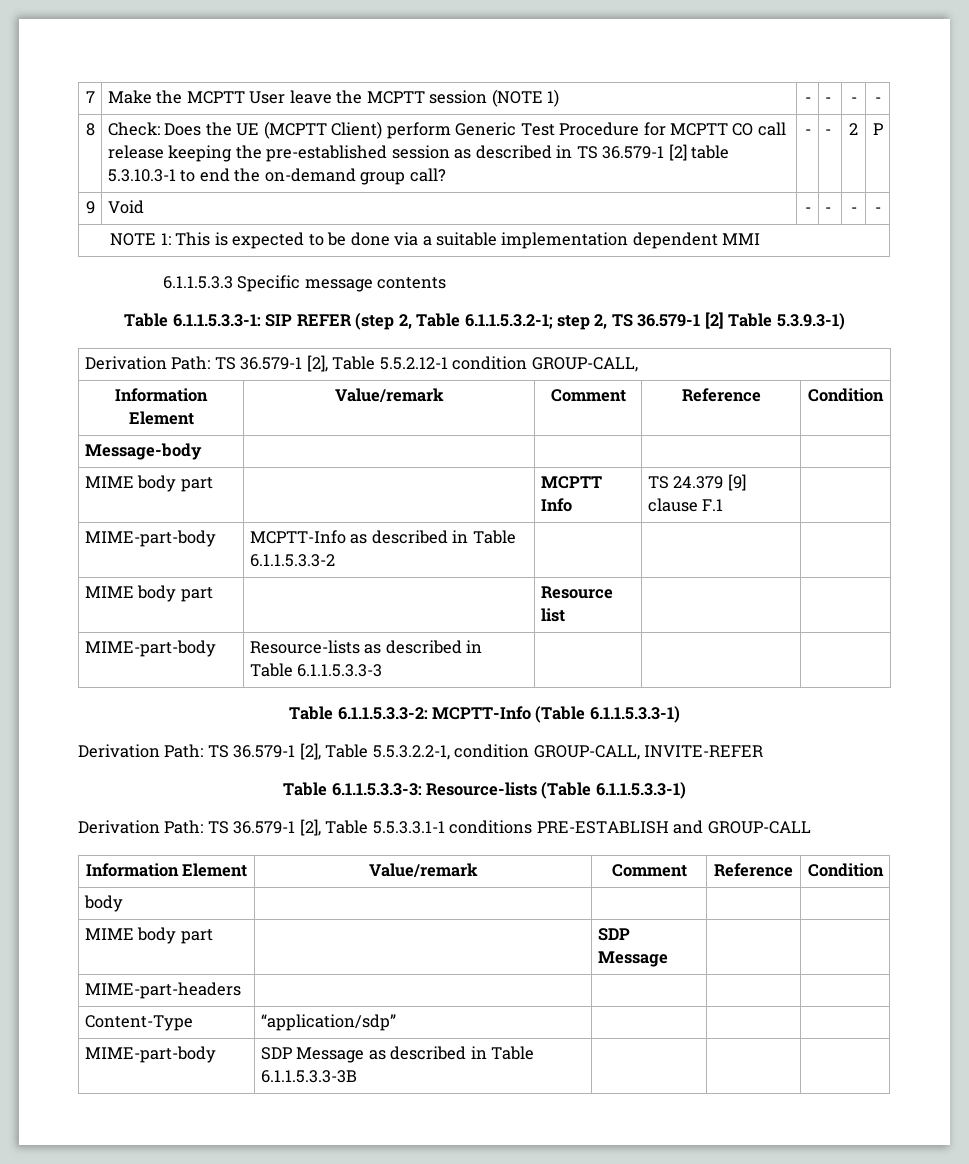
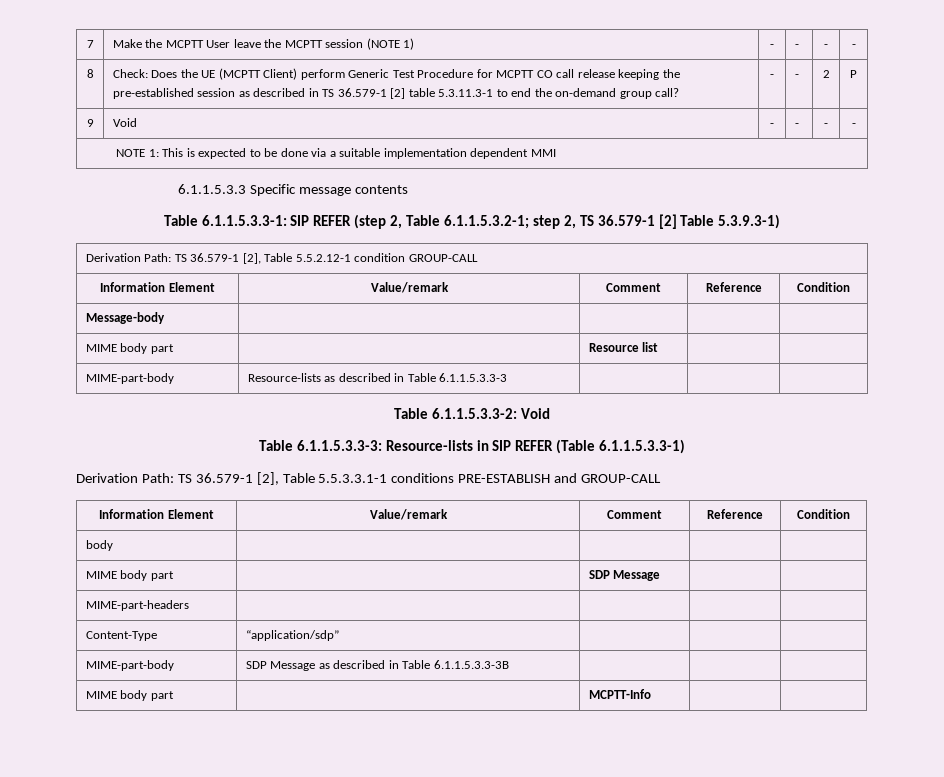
[107,169,176,182] 5.3.10.3-1 -> [438,89,494,97] 5.3.11.3-1
[531,357,638,372] GROUP-CALL, -> [408,254,478,262] GROUP-CALL
[84,475,213,492] [540,476,602,489] [540,498,572,512] [647,474,746,491] [647,498,724,512] [84,530,216,547] [249,530,516,544] [249,554,335,567] // MIME body part | | MCPTT Info | TS 24.379 [9] clause F.1 | // MIME-part-body | MCPTT-Info as described in Table 6.1.1.5.3.3-2 | | | -> (165, 318) none
[432,706,680,723] [78,743,764,760] MCPTT-Info (Table 6.1.1.5.3.3-1) // Derivation Path: TS 36.579-1 [2], Table 5.5.3.2.2-1, condition GROUP-CALL, INVITE-REFER -> [520,408,550,419] Void
(537, 789) none -> [476,440,554,451] in SIP REFER
(357, 1076) none -> [85,690,174,701] [588,689,651,699] // MIME body part | | MCPTT-Info | |

